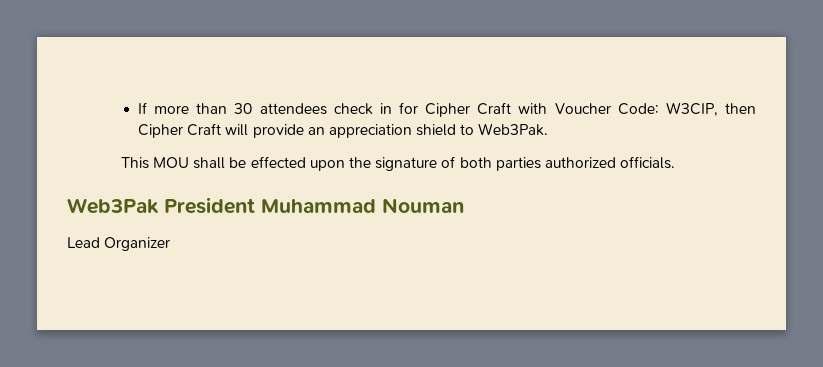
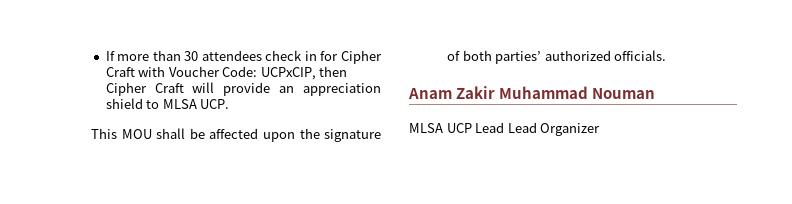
[665,102,718,116] W3CIP, -> [260,67,316,80] UCPxCIP,
[478,123,549,136] Web3Pak. -> [162,99,230,109] MLSA UCP.
[250,156,306,168] effected -> [209,128,259,139] affected
[495,157,541,171] parties -> [495,51,542,64] parties’
[67,197,255,214] Web3Pak President -> [408,86,496,99] Anam Zakir
(464, 205) none -> [409,122,505,133] MLSA UCP Lead

